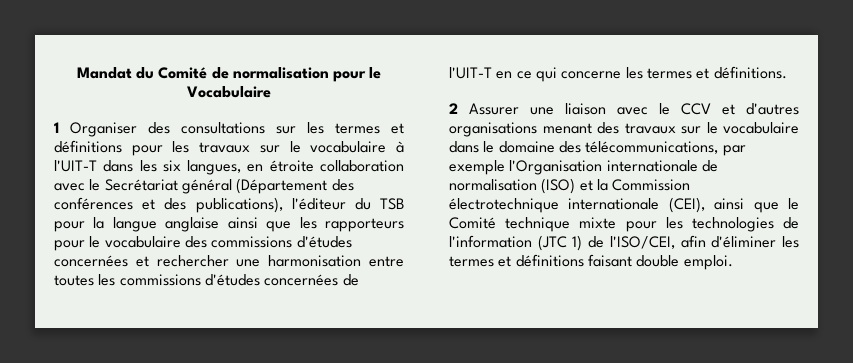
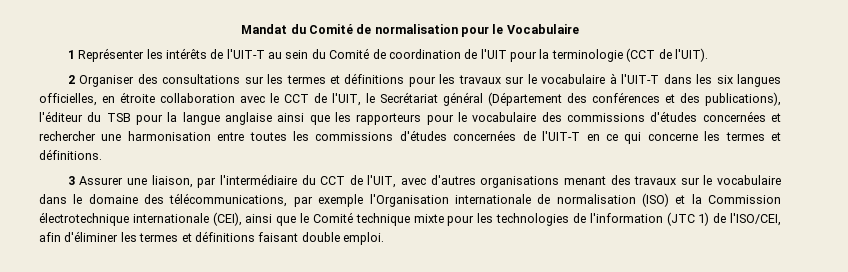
(59, 127) none -> [78,48,708,62] [67,75,75,84] Représenter les intérêts de l'UIT-T au sein du Comité de coordination de l'UIT pour la terminologie (CCT de l'UIT). // 2
[187,160,242,175] langues, -> [736,74,781,87] [39,93,97,106] langues officielles,
(101, 185) none -> [284,93,375,106] CCT de l'UIT, le
[449,103,458,114] 2 -> [67,176,75,185] 3
[565,103,735,115] liaison avec le CCV et -> [151,174,427,188] liaison, par l'intermédiaire du CCT de l'UIT, avec

